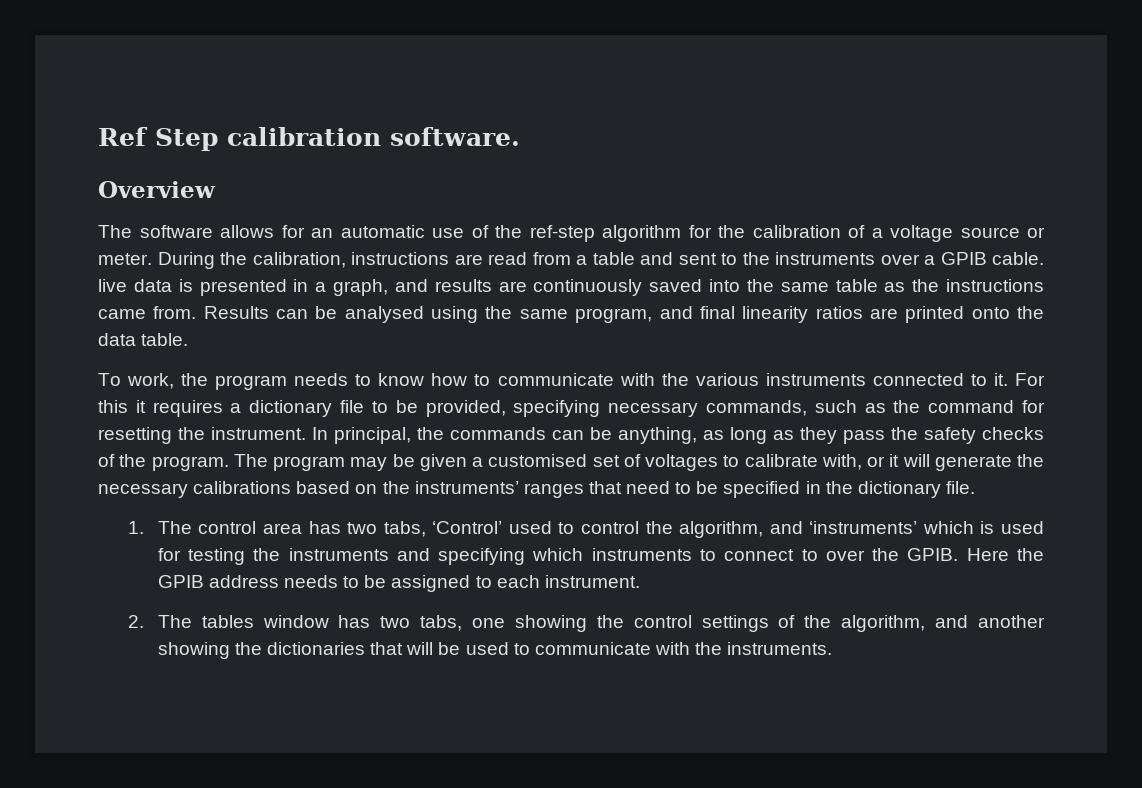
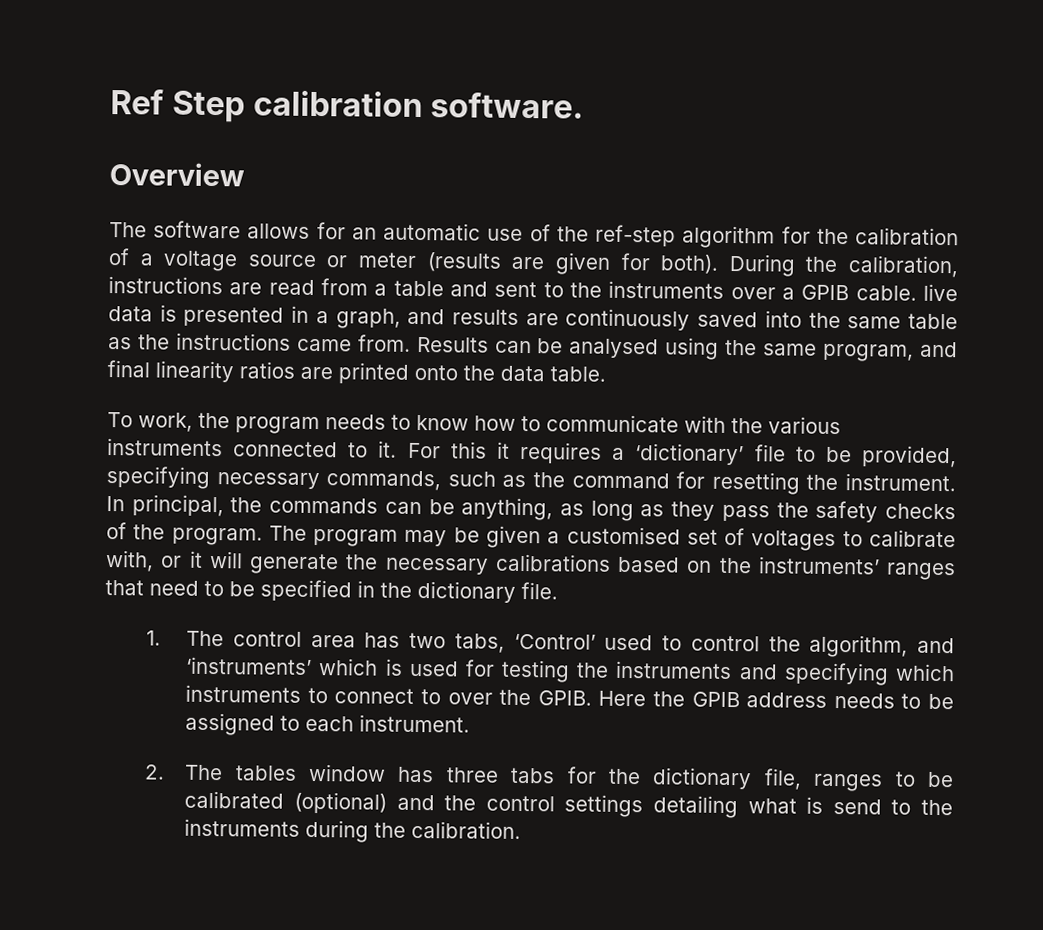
[98,253,152,265] meter. -> [358,252,720,275] meter (results are given for both).
[249,400,333,417] dictionary -> [635,443,745,466] ‘dictionary’
[380,615,1045,632] [157,642,833,659] two tabs, one showing the control settings of the algorithm, and another showing the dictionaries that will be used to communicate with the instruments. -> [445,766,955,792] [184,790,953,819] [184,818,522,843] three tabs for the dictionary file, ranges to be calibrated (optional) and the control settings detailing what is send to the instruments during the calibration.

